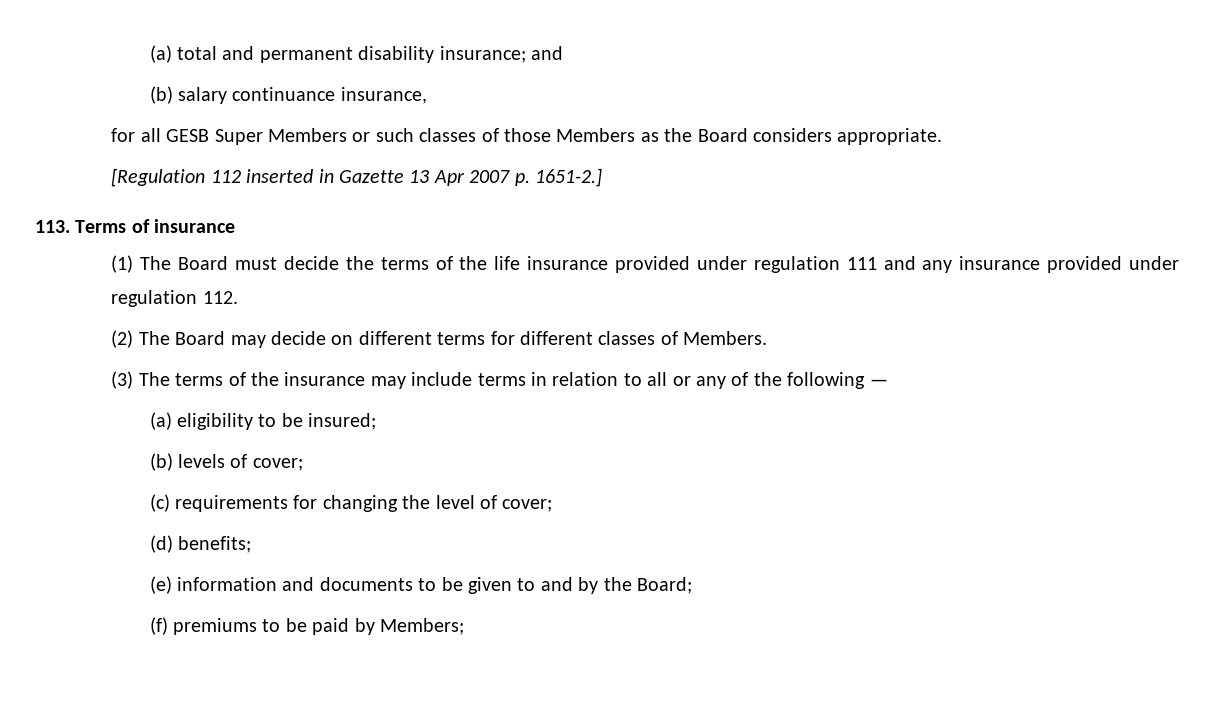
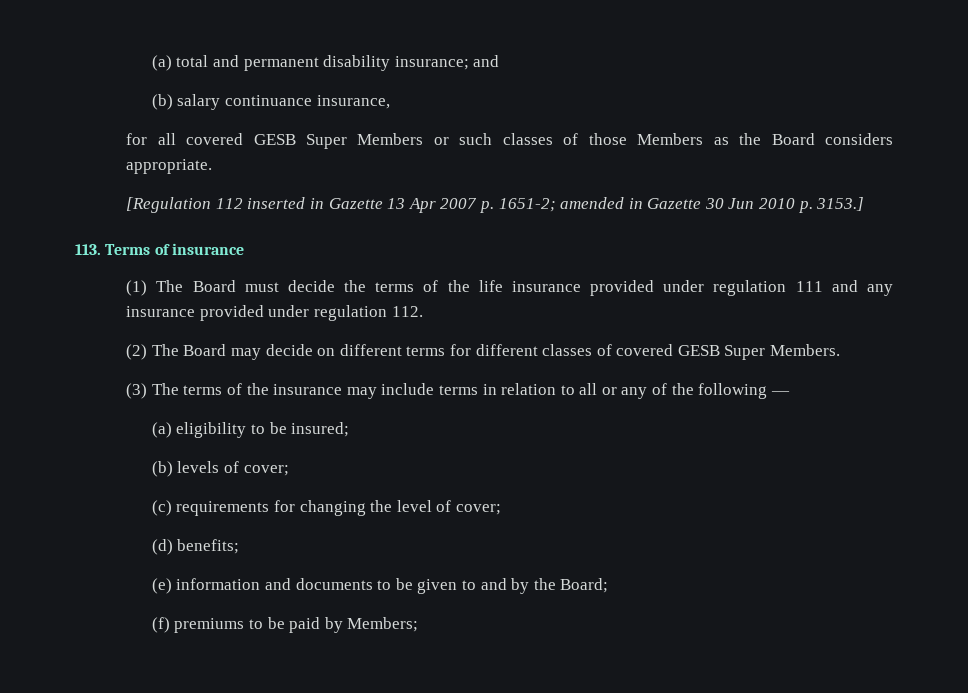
(161, 135) none -> [186,133,244,145] covered
[535,168,603,187] 1651-2.] -> [498,197,865,213] 1651-2; amended in Gazette 30 Jun 2010 p. 3153.]
(678, 338) none -> [616,344,766,360] covered GESB Super

